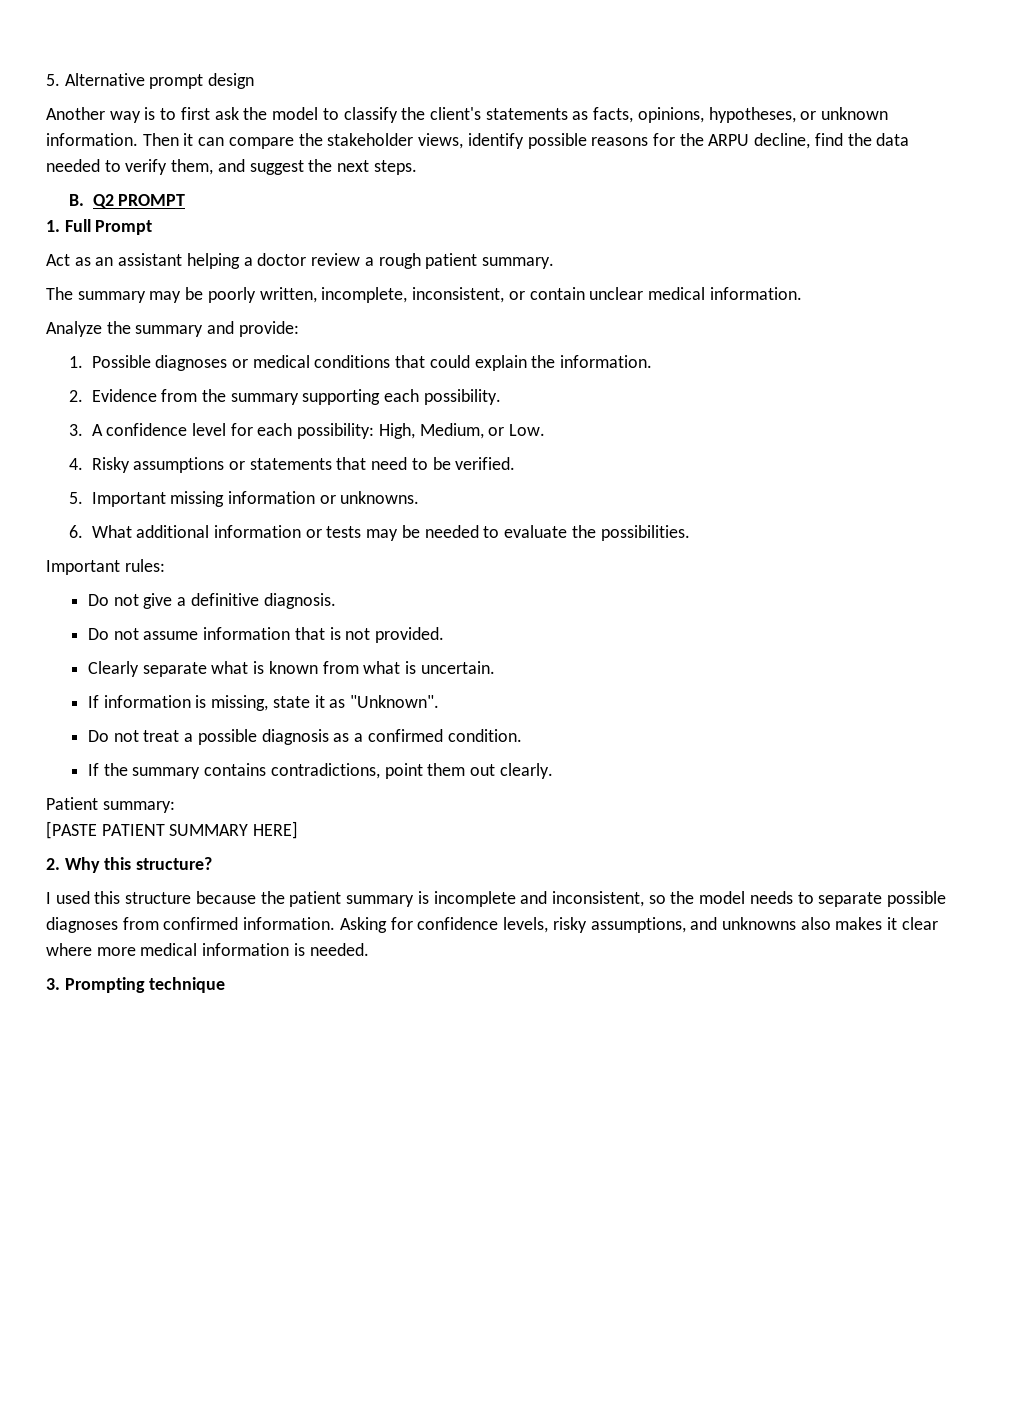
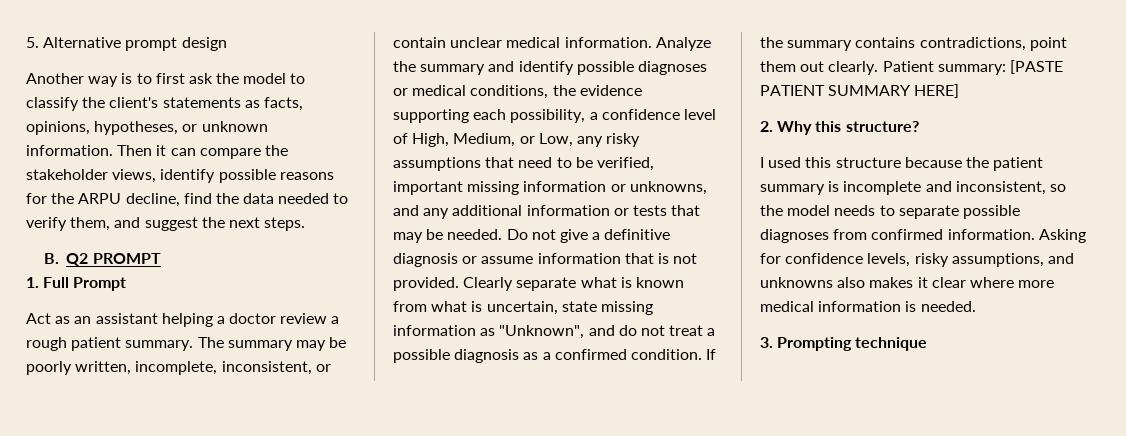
(554, 263) // -> (194, 345) none
(802, 293) // -> (652, 42) none
[238,321,299,337] [68,355,653,371] [68,389,501,405] [68,423,546,439] [68,457,516,473] [68,491,420,507] [68,525,132,538] provide: // 1. Possible diagnoses or medical conditions that could explain the information. // 2. Evidence from the summary supporting each possibility. // 3. A confidence level for each possibility: High, Medium, or Low. // 4. Risky assumptions or statements that need to be verified. // 5. Important missing information or unknowns. // 6. What -> [518,61,707,75] [393,85,642,99] [393,109,716,123] [393,133,641,147] [393,157,654,171] [393,181,707,195] [393,205,450,219] identify possible diagnoses or medical conditions, the evidence supporting each possibility, a confidence level of High, Medium, or Low, any risky assumptions that need to be verified, important missing information or unknowns, and any
[366,525,690,541] [46,559,165,575] may be needed to evaluate the possibilities. // Important rules: // -> [671,205,701,216] [393,229,503,243] that may be needed.
[263,593,336,609] [88,628,139,640] diagnosis. // Do not -> [393,253,478,267] diagnosis or
(445, 635) // -> (459, 284) none
[420,661,495,674] [88,695,440,711] [88,730,110,742] uncertain. // If information is missing, state it as "Unknown". // Do -> [486,301,653,315] [393,325,637,339] uncertain, state missing information as "Unknown", and do
(522, 735) // -> (702, 354) none
(553, 771) // -> (879, 68) none
(175, 807) // -> (1006, 69) none

